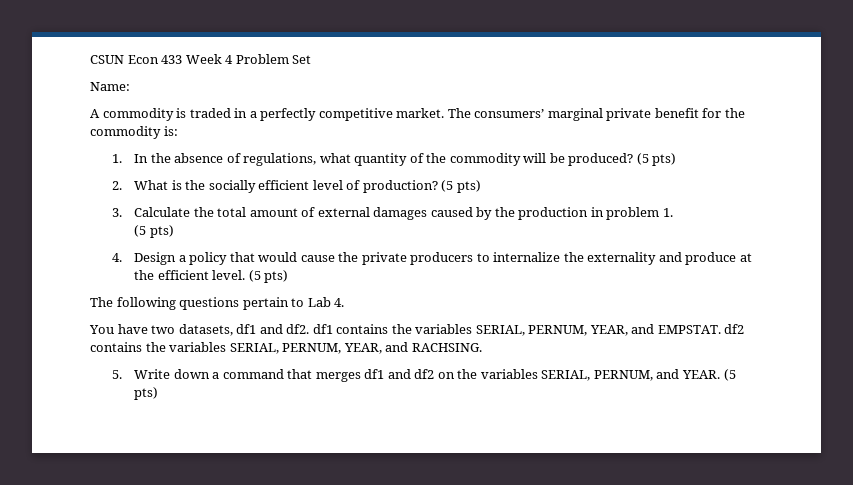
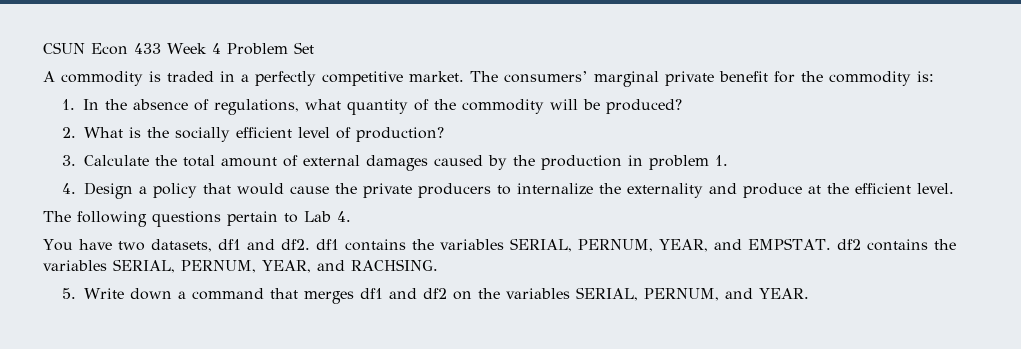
[90,82,130,91] // Name: -> (314, 48) none
[636,153,677,166] (5 pts) -> (682, 106) none
[441,180,481,193] (5 pts) -> (444, 134) none
[134,225,174,238] // (5 pts) -> (728, 160) none
[248,270,289,283] (5 pts) -> (954, 188) none
[723,369,736,381] [134,387,159,400] (5 pts) -> (809, 293) none

